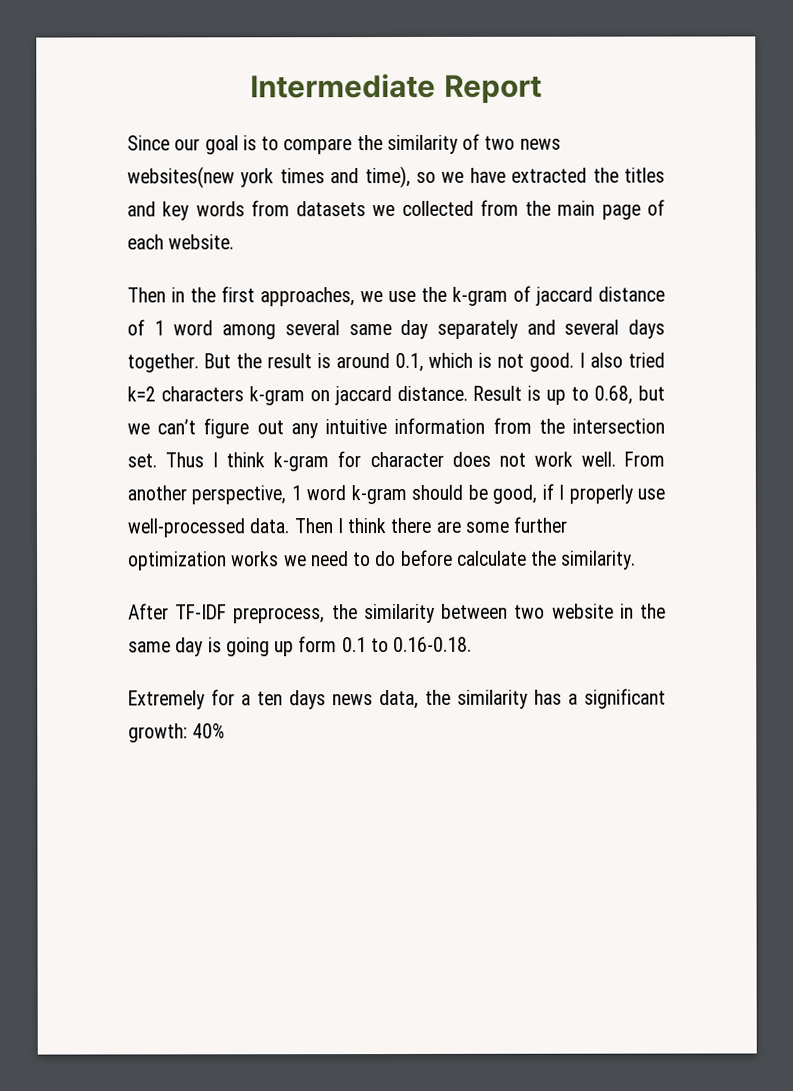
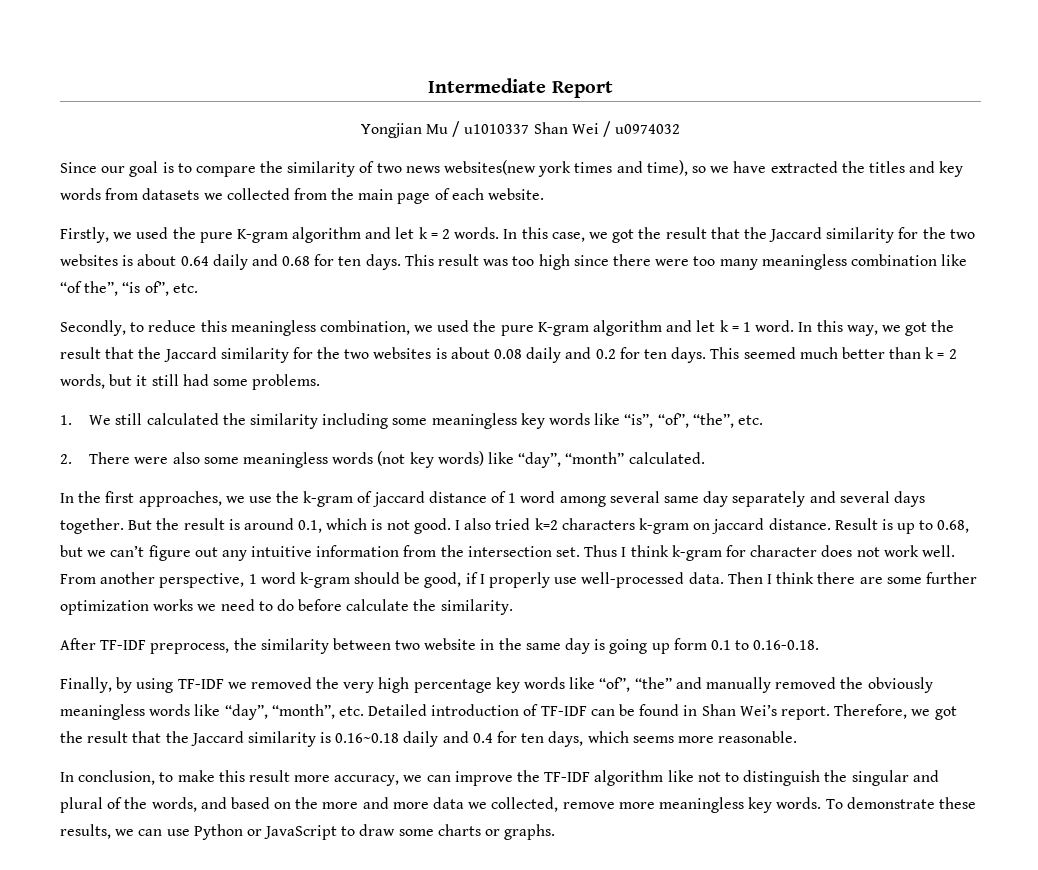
(542, 89) none -> [360,121,681,138] // Yongjian Mu / u1010337 Shan Wei / u0974032
[127,287,185,303] Then in -> [60,227,975,243] [60,254,968,270] [60,281,198,296] [60,320,955,336] [60,347,957,363] [60,374,321,390] [60,413,763,429] [60,451,705,468] [60,493,74,503] Firstly, we used the pure K-gram algorithm and let k = 2 words. In this case, we got the result that the Jaccard similarity for the two websites is about 0.64 daily and 0.68 for ten days. This result was too high since there were too many meaningless combination like “of the”, “is of”, etc. // Secondly, to reduce this meaningless combination, we used the pure K-gram algorithm and let k = 1 word. In this way, we got the result that the Jaccard similarity for the two websites is about 0.08 daily and 0.2 for ten days. This seemed much better than k = 2 words, but it still had some problems. // 1. We still calculated the similarity including some meaningless key words like “is”, “of”, “the”, etc. // 2. There were also some meaningless words (not key words) like “day”, “month” calculated. // In
[128,688,666,710] [128,723,226,743] Extremely for a ten days news data, the similarity has a significant growth: 40% -> [60,677,933,693] [60,704,957,720] [60,731,798,747] [60,770,939,786] [60,797,976,813] [60,824,556,840] Finally, by using TF-IDF we removed the very high percentage key words like “of”, “the” and manually removed the obviously meaningless words like “day”, “month”, etc. Detailed introduction of TF-IDF can be found in Shan Wei’s report. Therefore, we got the result that the Jaccard similarity is 0.16~0.18 daily and 0.4 for ten days, which seems more reasonable. // In conclusion, to make this result more accuracy, we can improve the TF-IDF algorithm like not to distinguish the singular and plural of the words, and based on the more and more data we collected, remove more meaningless key words. To demonstrate these results, we can use Python or JavaScript to draw some charts or graphs.

